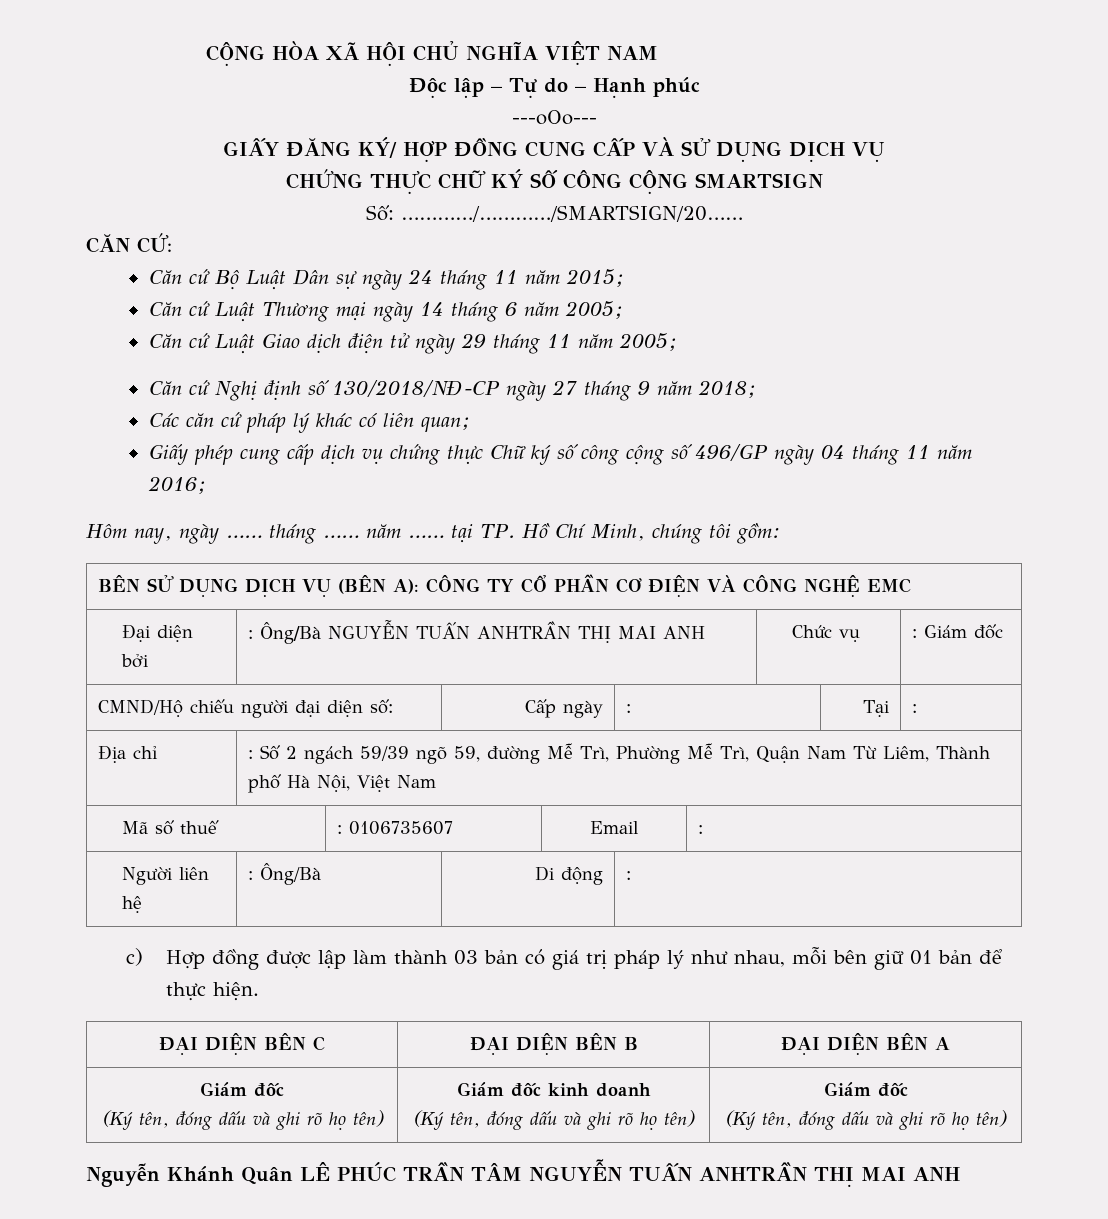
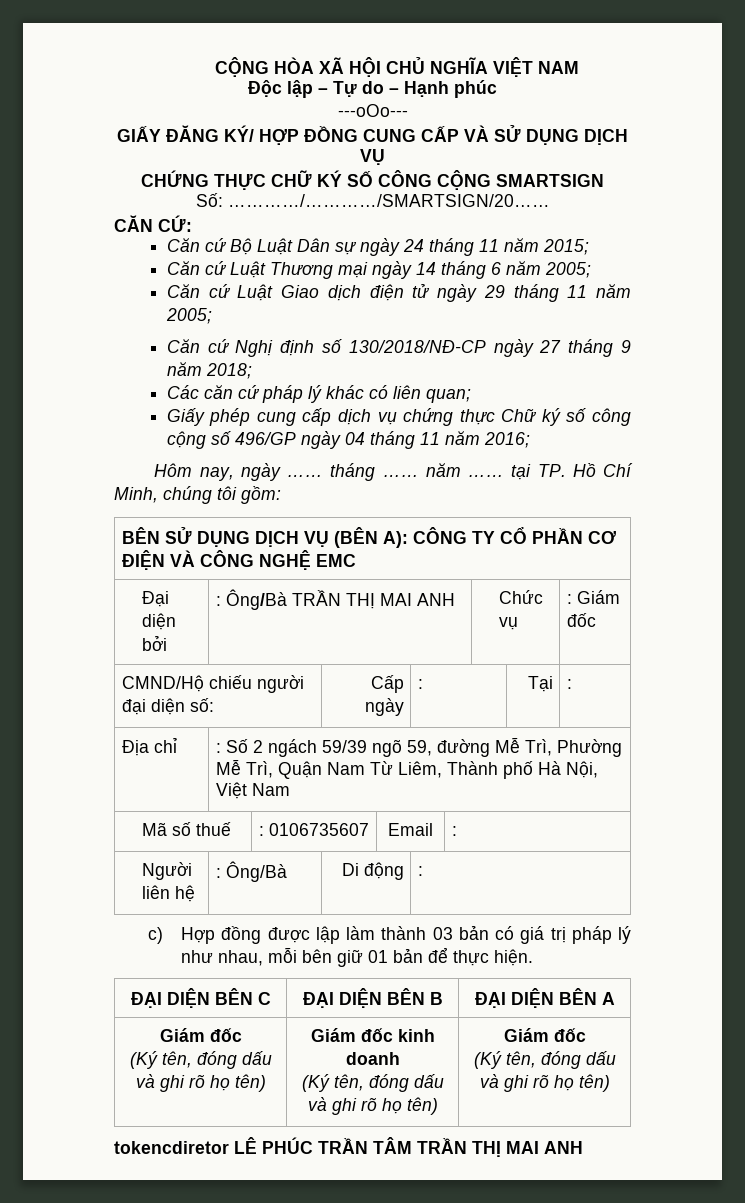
[328,619,572,639] NGUYỄN TUẤN ANHTRẦN -> [291,590,341,606] TRẦN
[86,1163,293,1187] Nguyễn Khánh Quân -> [114,1141,229,1154] tokencdiretor
[528,1159,807,1181] NGUYỄN TUẤN ANHTRẦN -> [417,1138,467,1154] TRẦN

